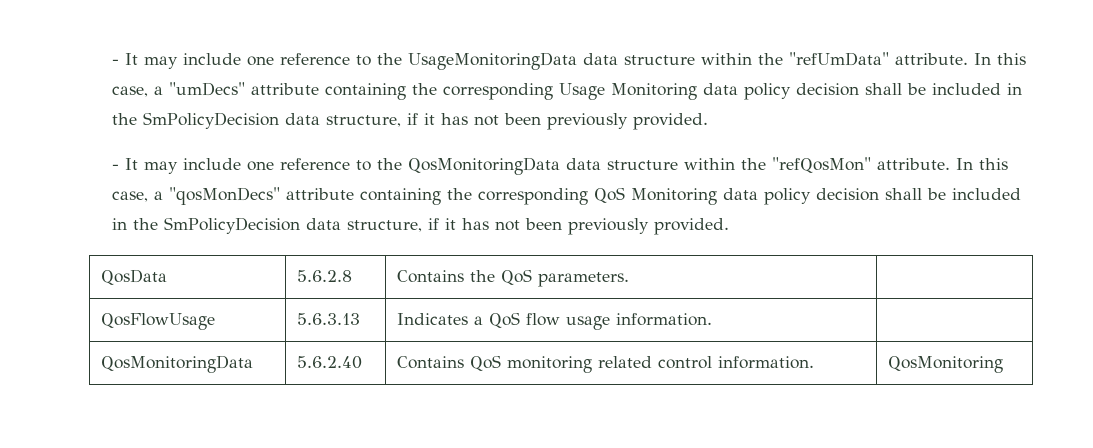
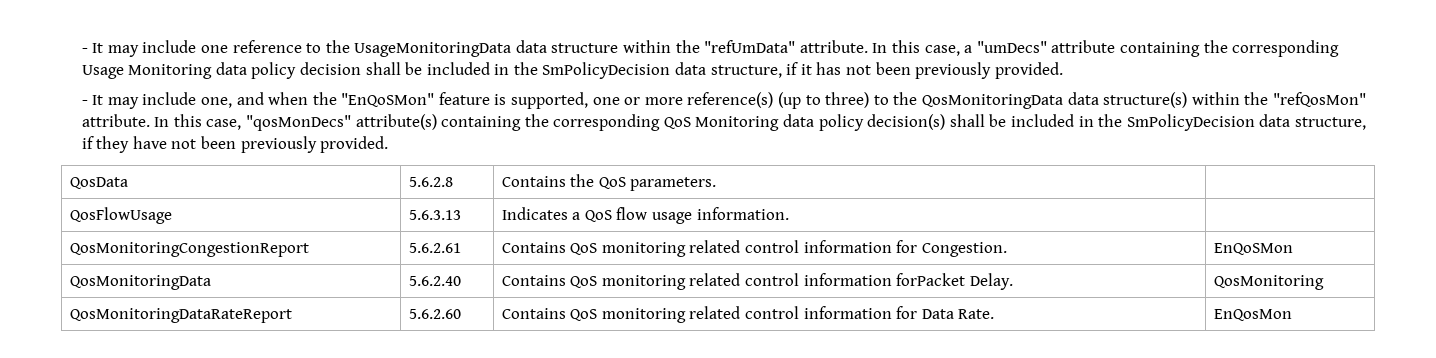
[246,158,350,171] one reference -> [200,92,870,109] one, and when the "EnQoSMon" feature is supported, one or more reference(s) (up to three)
[606,160,678,170] structure -> [1103,92,1188,108] structure(s)
[153,187,354,205] a "qosMonDecs" attribute -> [245,114,437,131] "qosMonDecs" attribute(s)
[815,188,1021,201] [111,217,489,234] decision shall be included in the SmPolicyDecision data structure, if it has -> [867,114,1366,131] [81,136,167,153] decision(s) shall be included in the SmPolicyDecision data structure, if they have
(713, 319) none -> [69,242,309,257] [408,243,461,253] [501,240,1007,257] [1213,243,1293,255] // QosMonitoringCongestionReport | 5.6.2.61 | Contains QoS monitoring related control information for Congestion. | EnQoSMon
[718,356,815,369] [888,356,1004,373] information. | QosMonitoring -> [803,273,1013,290] [1213,275,1324,290] [69,308,292,323] [408,309,461,319] [501,306,995,323] [1213,309,1292,321] information forPacket Delay. | QosMonitoring // QosMonitoringDataRateReport | 5.6.2.60 | Contains QoS monitoring related control information for Data Rate. | EnQosMon

